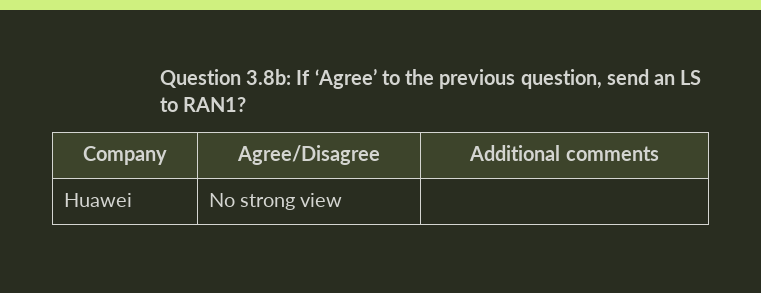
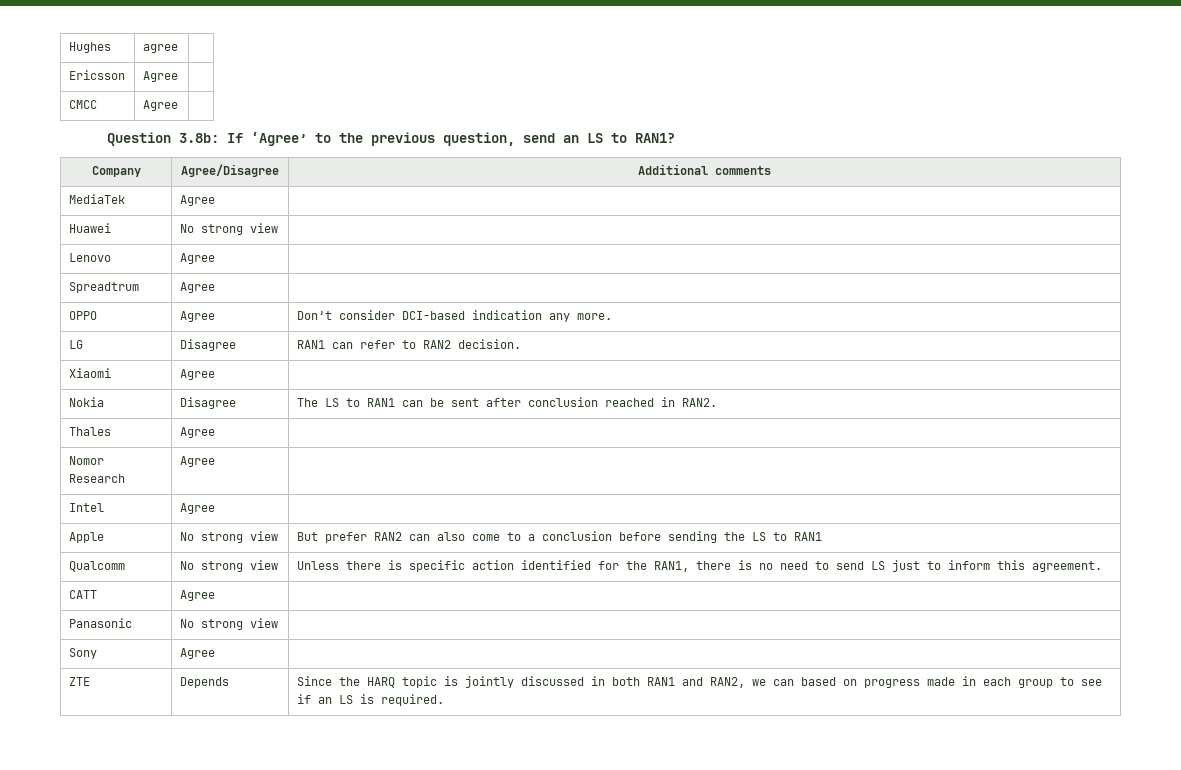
(159, 78) none -> [68,42,111,53] [142,44,178,53] [68,70,125,80] [142,71,178,82] [68,100,97,109] [142,100,178,111] Hughes | agree | // Ericsson | Agree | // CMCC | Agree | //
(659, 153) none -> [68,194,125,204] [179,195,215,206] // MediaTek | Agree |
(343, 200) none -> [68,253,111,262] [179,253,215,264] [68,282,139,293] [179,282,215,293] [68,311,97,320] [179,311,215,322] [296,310,612,322] [68,340,83,349] [179,339,236,351] [296,339,521,349] [68,368,111,378] [179,369,215,380] [68,397,104,407] [179,397,236,409] [296,397,717,407] [68,427,111,436] [179,427,215,438] [68,456,104,465] [68,474,125,483] [179,456,215,467] [68,503,104,512] [179,503,215,514] [68,532,104,543] [179,531,278,543] [296,531,822,543] [68,561,125,572] [179,560,278,572] [296,560,1102,572] [68,590,97,599] [179,590,215,601] [68,618,132,628] [179,618,278,630] [68,648,97,659] [179,648,215,659] [68,677,90,686] [179,677,229,688] [296,676,1102,688] [296,694,444,706] // Lenovo | Agree | // Spreadtrum | Agree | // OPPO | Agree | Don’t consider DCI-based indication any more. // LG | Disagree | RAN1 can refer to RAN2 decision. // Xiaomi | Agree | // Nokia | Disagree | The LS to RAN1 can be sent after conclusion reached in RAN2. // Thales | Agree | // Nomor Research | Agree | // Intel | Agree | // Apple | No strong view | But prefer RAN2 can also come to a conclusion before sending the LS to RAN1 // Qualcomm | No strong view | Unless there is specific action identified for the RAN1, there is no need to send LS just to inform this agreement. // CATT | Agree | // Panasonic | No strong view | // Sony | Agree | // ZTE | Depends | Since the HARQ topic is jointly discussed in both RAN1 and RAN2, we can based on progress made in each group to see if an LS is required.

